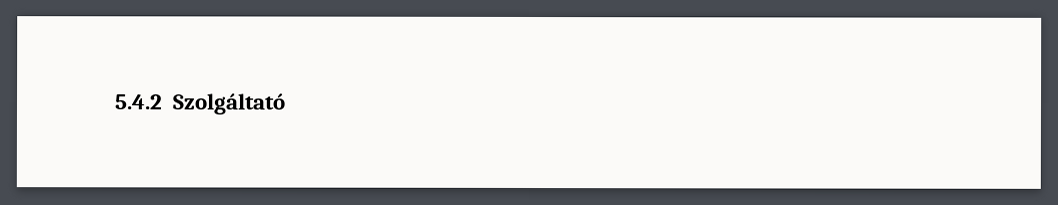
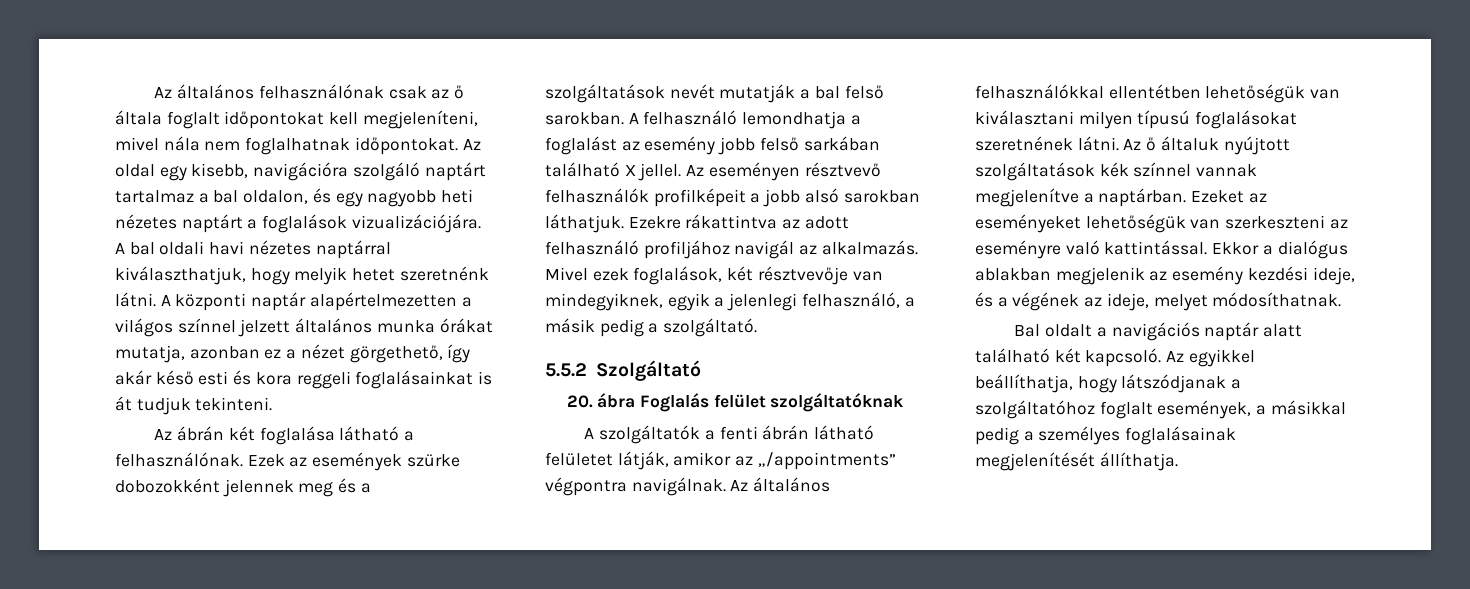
[114,93,286,115] 5.4.2 Szolgáltató -> [154,84,465,99] [115,110,478,129] [115,136,481,155] [115,162,486,181] [115,188,474,207] [115,214,481,233] [115,240,391,259] [115,266,489,285] [115,292,472,311] [115,318,493,337] [115,344,471,363] [115,370,493,389] [115,396,273,415] [154,426,415,445] [115,452,460,471] [115,478,371,497] [545,84,884,103] [545,110,861,129] [545,136,880,155] [545,162,881,181] [545,188,920,207] [545,214,849,233] [545,240,918,259] [545,266,883,285] [545,292,915,311] [545,318,758,337] [545,360,701,381] [566,393,905,412] [584,425,875,444] [545,451,896,470] [545,477,831,496] [975,84,1341,103] [975,110,1298,129] [975,136,1290,155] [975,162,1258,181] [975,188,1267,207] [975,214,1348,233] [975,240,1348,259] [975,266,1355,285] [975,292,1342,311] [1014,322,1303,341] [975,348,1255,367] [975,374,1242,393] [975,400,1346,419] [975,426,1237,445] [975,452,1178,471] Az általános felhasználónak csak az ő általa foglalt időpontokat kell megjeleníteni, mivel nála nem foglalhatnak időpontokat. Az oldal egy kisebb, navigációra szolgáló naptárt tartalmaz a bal oldalon, és egy nagyobb heti nézetes naptárt a foglalások vizualizációjára. A bal oldali havi nézetes naptárral kiválaszthatjuk, hogy melyik hetet szeretnénk látni. A központi naptár alapértelmezetten a világos színnel jelzett általános munka órákat mutatja, azonban ez a nézet görgethető, így akár késő esti és kora reggeli foglalásainkat is át tudjuk tekinteni. // Az ábrán két foglalása látható a felhasználónak. Ezek az események szürke dobozokként jelennek meg és a szolgáltatások nevét mutatják a bal felső sarokban. A felhasználó lemondhatja a foglalást az esemény jobb felső sarkában található X jellel. Az eseményen résztvevő felhasználók profilképeit a jobb alsó sarokban láthatjuk. Ezekre rákattintva az adott felhasználó profiljához navigál az alkalmazás. Mivel ezek foglalások, két résztvevője van mindegyiknek, egyik a jelenlegi felhasználó, a másik pedig a szolgáltató. // 5.5.2 Szolgáltató // 20. ábra Foglalás felület szolgáltatóknak // A szolgáltatók a fenti ábrán látható felületet látják, amikor az „/appointments” végpontra navigálnak. Az általános felhasználókkal ellentétben lehetőségük van kiválasztani milyen típusú foglalásokat szeretnének látni. Az ő általuk nyújtott szolgáltatások kék színnel vannak megjelenítve a naptárban. Ezeket az eseményeket lehetőségük van szerkeszteni az eseményre való kattintással. Ekkor a dialógus ablakban megjelenik az esemény kezdési ideje, és a végének az ideje, melyet módosíthatnak. // Bal oldalt a navigációs naptár alatt található két kapcsoló. Az egyikkel beállíthatja, hogy látszódjanak a szolgáltatóhoz foglalt események, a másikkal pedig a személyes foglalásainak megjelenítését állíthatja.

